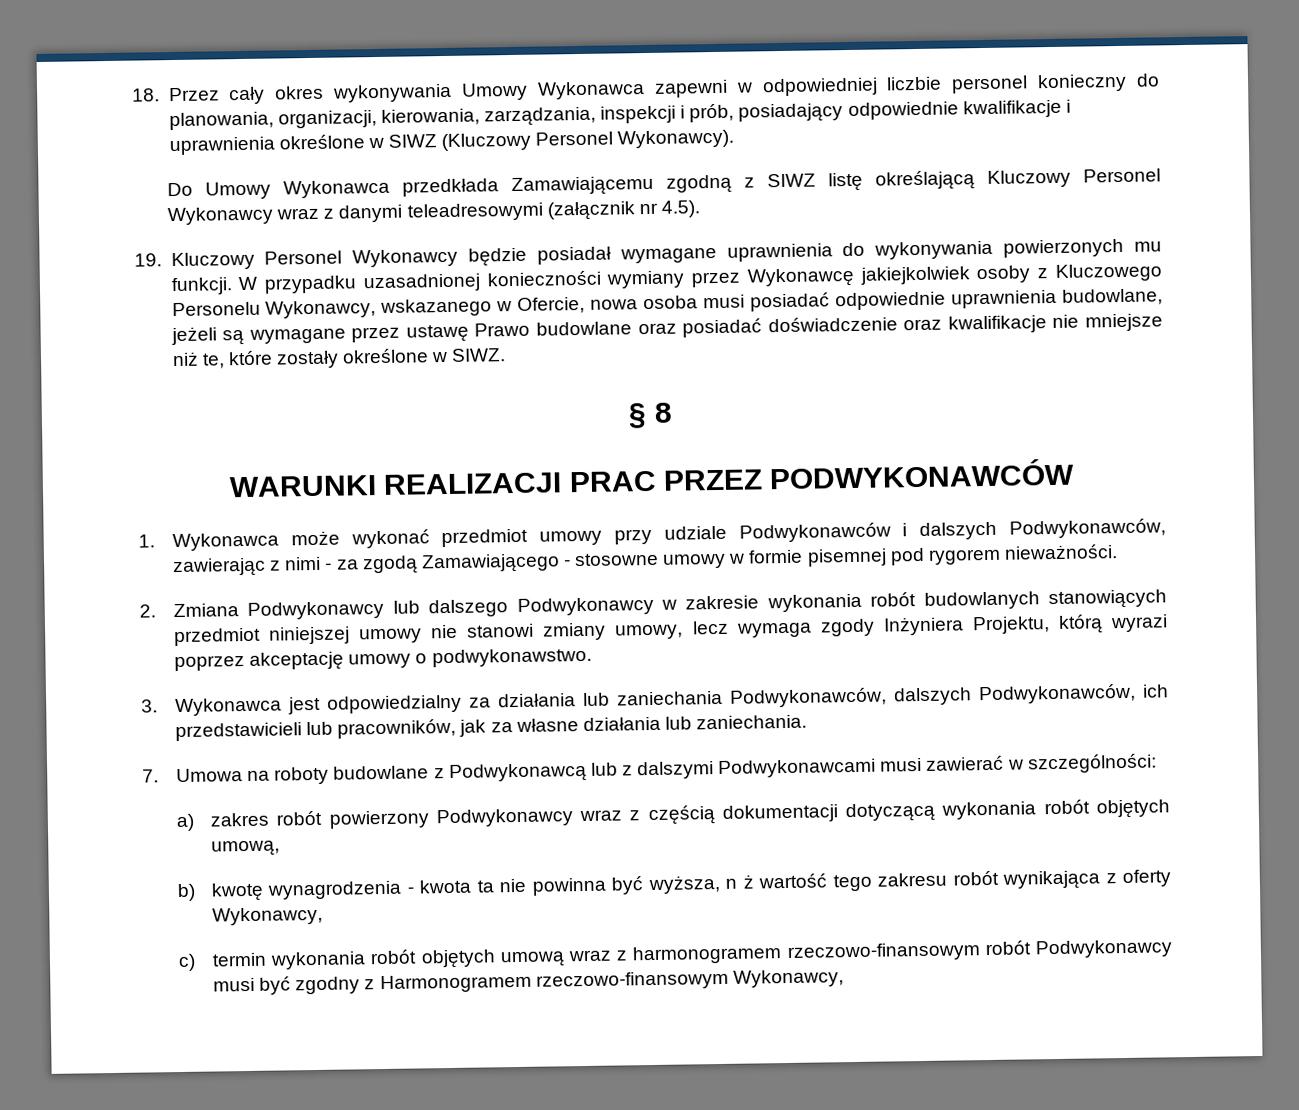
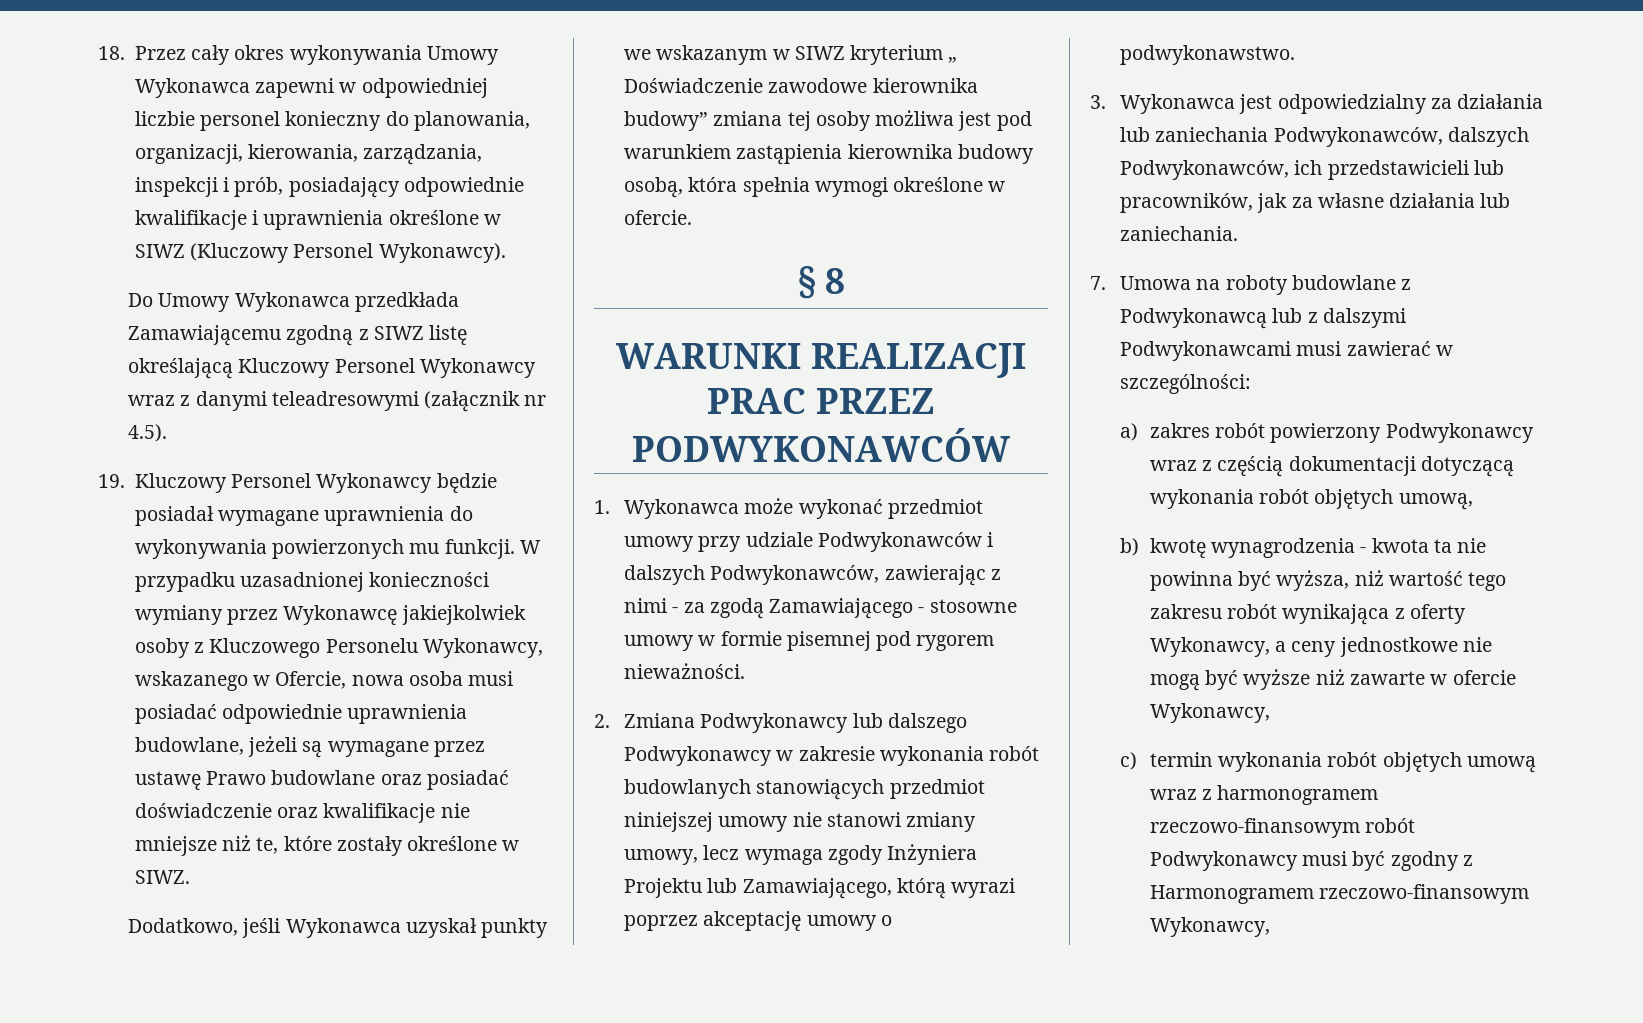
(507, 355) none -> [127,918,549,938] [623,45,958,65] [623,78,978,93] [623,110,1032,131] [623,144,1034,165] [623,177,1006,198] [623,210,692,225] // Dodatkowo, jeśli Wykonawca uzyskał punkty we wskazanym w SIWZ kryterium „ Doświadczenie zawodowe kierownika budowy” zmiana tej osoby możliwa jest pod warunkiem zastąpienia kierownika budowy osobą, która spełnia wymogi określone w ofercie.
[971,616,1050,635] Projektu, -> [623,878,892,899] Projektu lub Zamawiającego,
[725,874,754,889] n ż -> [1354,570,1384,586] niż
(324, 916) none -> [1275,637,1493,657] [1149,669,1516,691] [1149,703,1270,723] a ceny jednostkowe nie mogą być wyższe niż zawarte w ofercie Wykonawcy,

